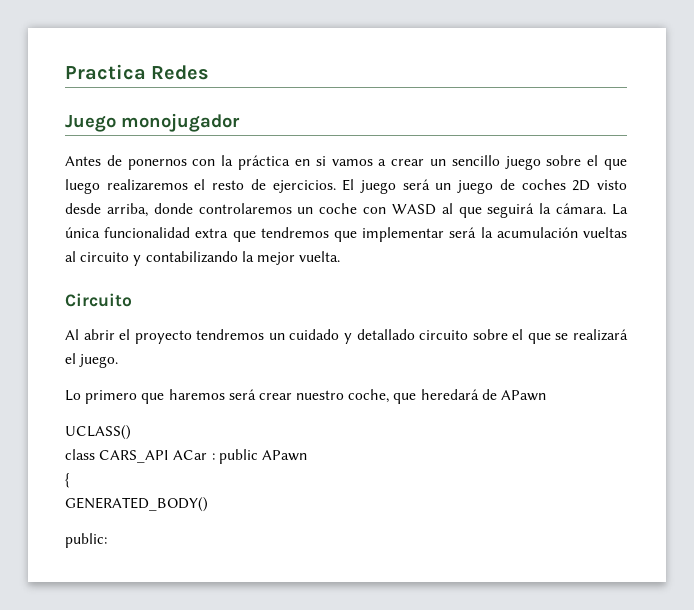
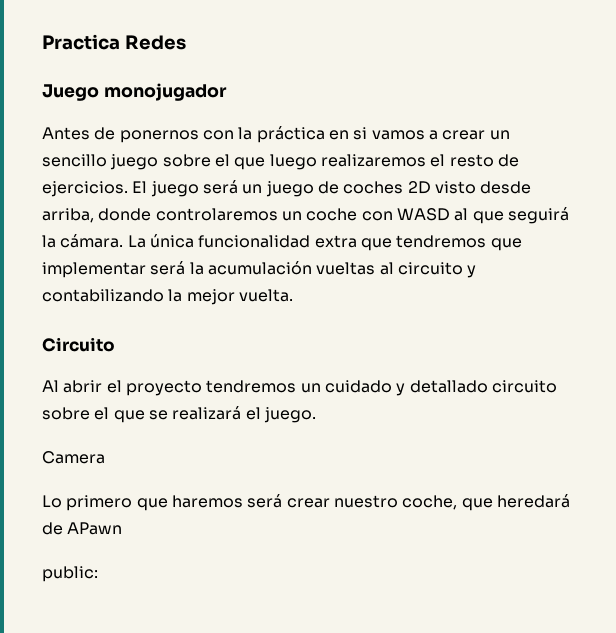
(119, 361) none -> [42,451,105,464] // Camera
[65,425,131,440] [65,449,307,464] [65,473,70,488] [65,497,208,512] // UCLASS() // class CARS_API ACar : public APawn // { // GENERATED_BODY() -> (123, 528) none

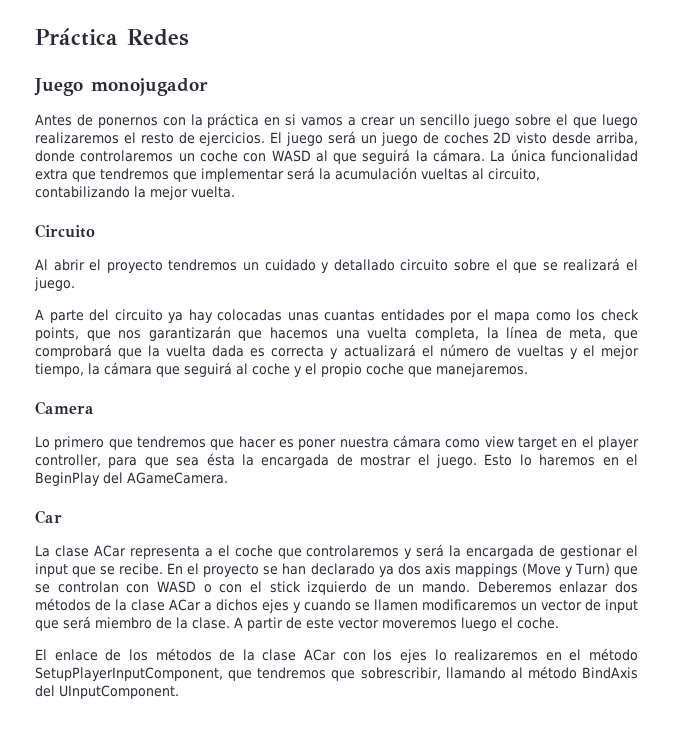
[42,34,120,50] Practica -> [35,28,118,46] Práctica
[397,262,477,278] circuito y -> [488,168,540,181] circuito,
[42,451,105,464] [42,494,570,511] [42,522,123,535] [42,566,98,582] Camera // Lo primero que haremos será crear nuestro coche, que heredará de APawn // public: -> [35,309,640,323] [35,326,639,341] [35,344,640,359] [35,362,528,377] [35,401,94,415] [35,435,639,450] [35,453,638,468] [35,472,228,486] [35,510,62,524] [35,544,638,559] [35,563,638,577] [35,581,638,595] [35,598,638,613] [35,616,559,631] [35,648,638,663] [35,666,638,681] [35,685,179,699] A parte del circuito ya hay colocadas unas cuantas entidades por el mapa como los check points, que nos garantizarán que hacemos una vuelta completa, la línea de meta, que comprobará que la vuelta dada es correcta y actualizará el número de vueltas y el mejor tiempo, la cámara que seguirá al coche y el propio coche que manejaremos. // Camera // Lo primero que tendremos que hacer es poner nuestra cámara como view target en el player controller, para que sea ésta la encargada de mostrar el juego. Esto lo haremos en el BeginPlay del AGameCamera. // Car // La clase ACar representa a el coche que controlaremos y será la encargada de gestionar el input que se recibe. En el proyecto se han declarado ya dos axis mappings (Move y Turn) que se controlan con WASD o con el stick izquierdo de un mando. Deberemos enlazar dos métodos de la clase ACar a dichos ejes y cuando se llamen modificaremos un vector de input que será miembro de la clase. A partir de este vector moveremos luego el coche. // El enlace de los métodos de la clase ACar con los ejes lo realizaremos en el método SetupPlayerInputComponent, que tendremos que sobrescribir, llamando al método BindAxis del UInputComponent.

